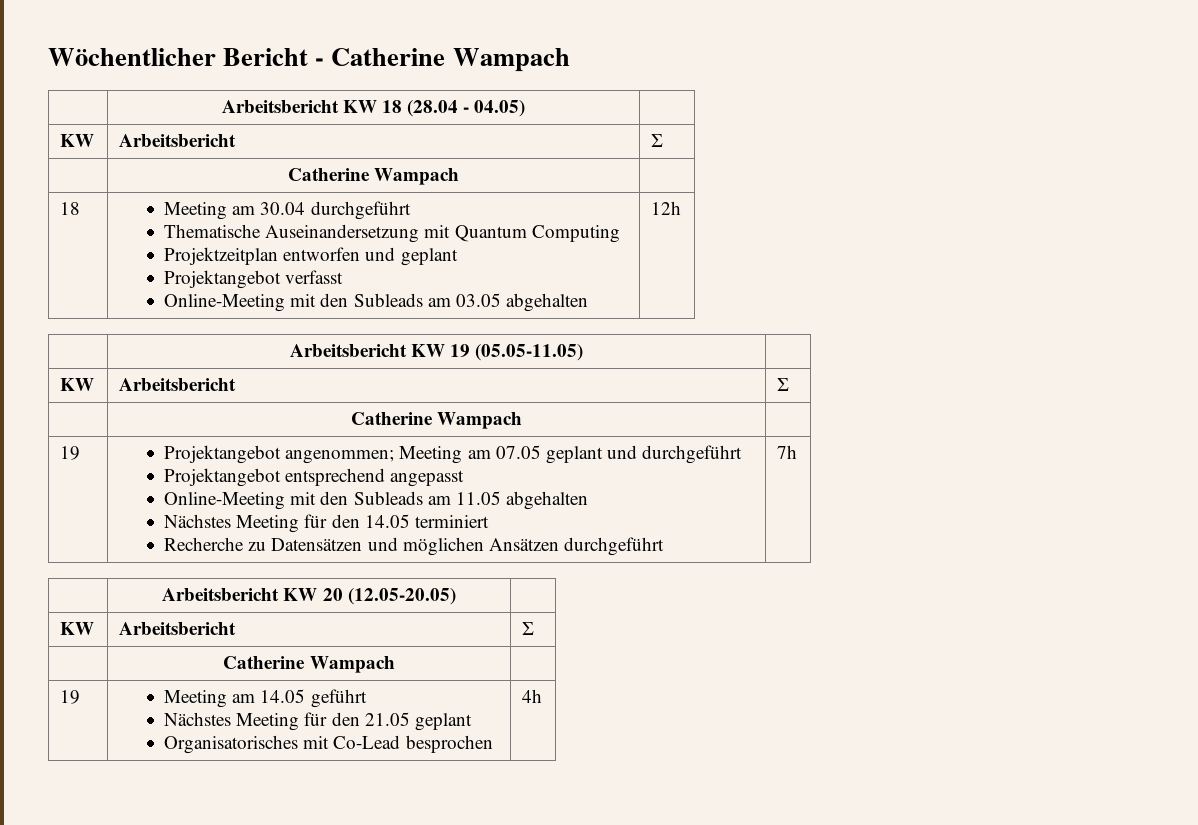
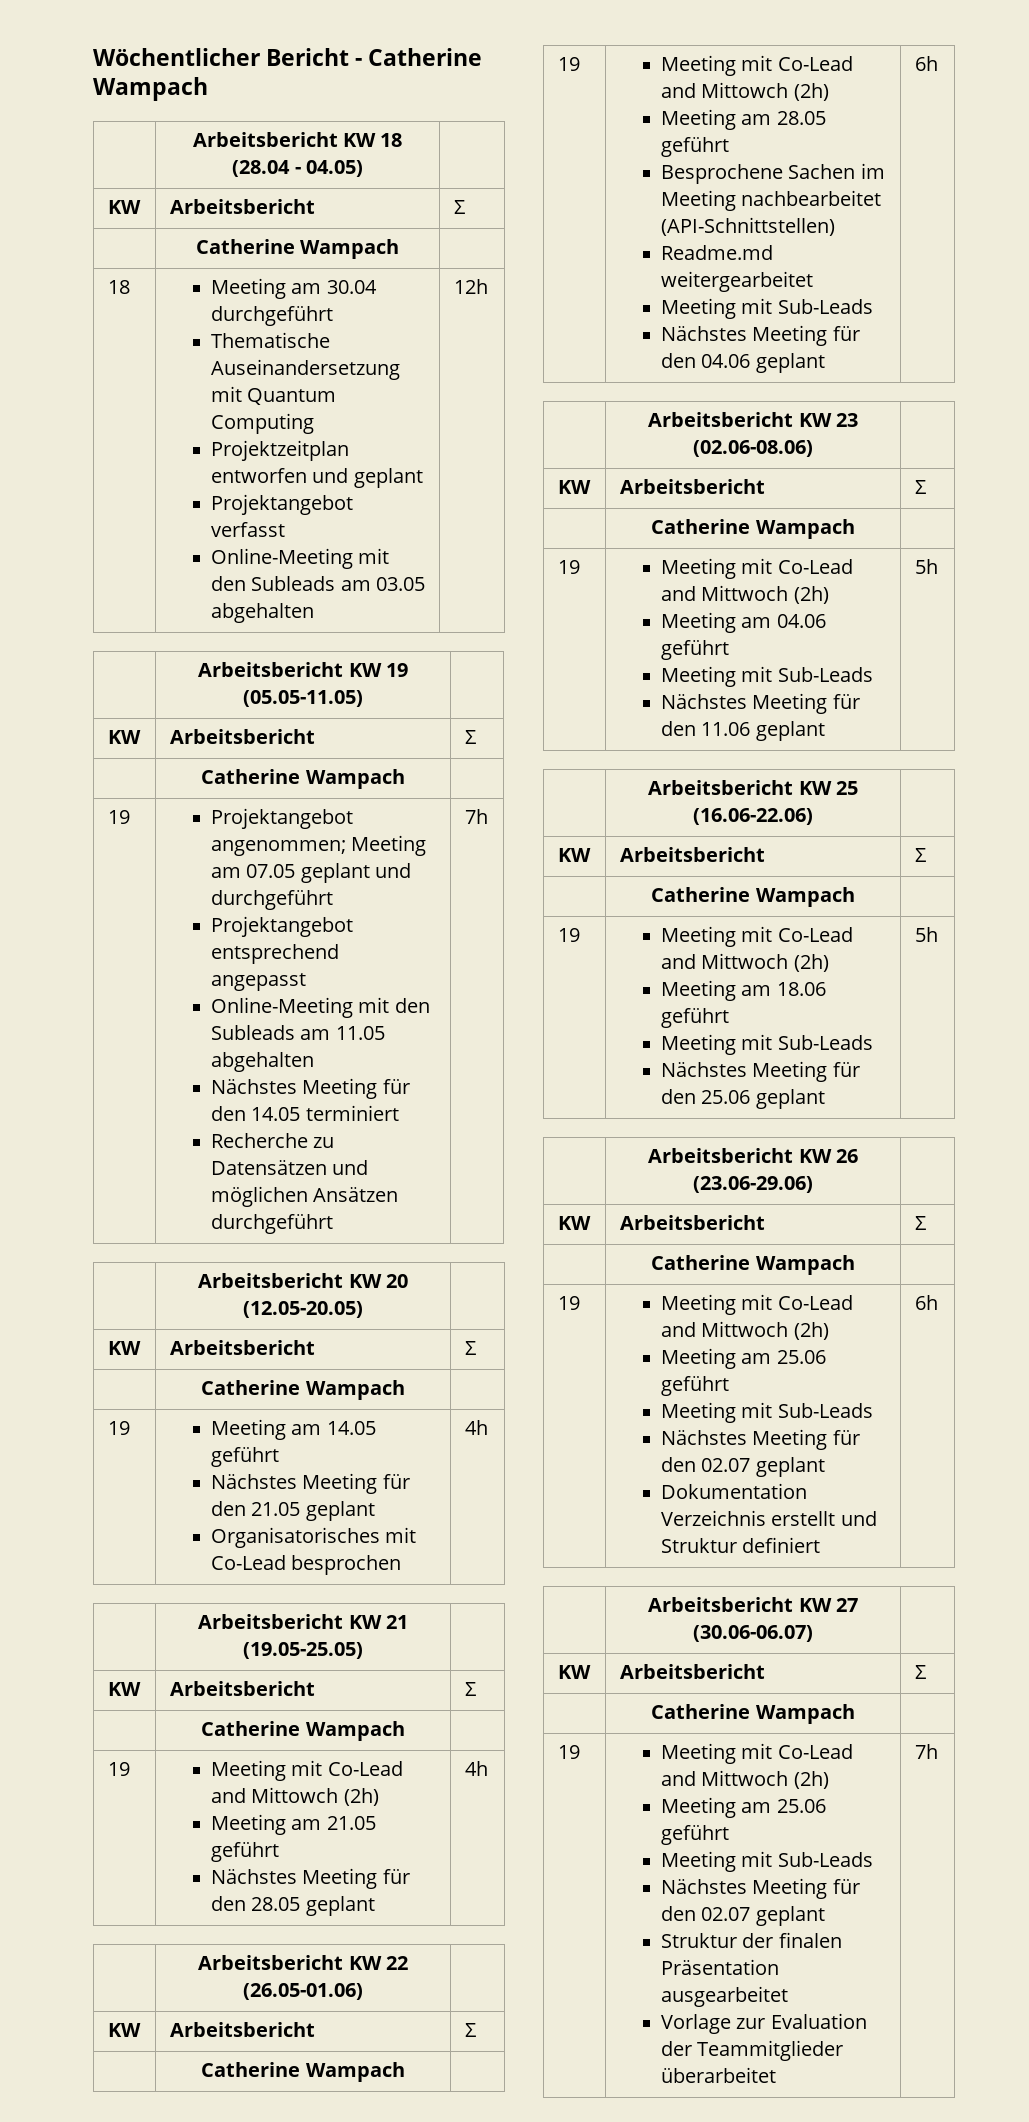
(543, 696) none -> [198,1614,408,1629] [243,1642,363,1659] [107,1682,141,1696] [169,1681,315,1696] [464,1682,476,1696] [201,1721,405,1741] [107,1762,130,1776] [211,1760,403,1781] [211,1787,379,1806] [211,1814,376,1835] [211,1842,280,1862] [211,1868,410,1889] [211,1896,375,1916] [464,1761,488,1776] [198,1955,408,1970] [243,1983,363,2000] [107,2023,141,2037] [169,2022,315,2037] [464,2023,476,2037] [201,2062,405,2082] [557,57,580,71] [661,55,853,76] [661,82,829,101] [661,109,826,130] [661,137,730,157] [661,163,885,184] [661,190,882,211] [661,217,836,236] [661,245,774,260] [661,271,814,292] [661,298,873,319] [661,325,860,346] [661,353,825,373] [914,56,938,71] [648,412,858,427] [693,440,813,457] [557,480,591,494] [619,479,765,494] [914,480,926,494] [651,519,855,539] [557,560,580,574] [661,558,853,579] [661,585,829,604] [661,612,826,633] [661,640,730,660] [661,666,873,687] [661,693,860,714] [661,721,825,741] [914,559,938,574] [648,780,858,795] [693,808,813,825] [557,848,591,862] [619,847,765,862] [914,848,926,862] [651,887,855,907] [557,928,580,942] [661,926,853,947] [661,953,829,972] [661,980,826,1001] [661,1008,730,1028] [661,1034,873,1055] [661,1061,860,1082] [661,1089,825,1109] [914,927,938,942] [648,1148,858,1163] [693,1176,813,1193] [557,1216,591,1230] [619,1215,765,1230] [914,1216,926,1230] [651,1255,855,1275] [557,1296,580,1310] [661,1294,853,1315] [661,1321,829,1340] [661,1348,826,1369] [661,1376,730,1396] [661,1402,873,1423] [661,1429,860,1450] [661,1457,825,1477] [661,1483,808,1499] [661,1510,877,1526] [661,1537,821,1553] [914,1295,938,1310] [648,1597,858,1612] [693,1625,813,1642] [557,1665,591,1679] [619,1664,765,1679] [914,1665,926,1679] [651,1704,855,1724] [557,1745,580,1759] [661,1743,853,1764] [661,1770,829,1789] [661,1797,826,1818] [661,1825,730,1845] [661,1851,873,1872] [661,1878,860,1899] [661,1906,825,1926] [661,1932,842,1948] [661,1959,780,1975] [661,1986,789,2007] [661,2013,867,2034] [661,2040,844,2061] [661,2067,777,2083] [914,1744,938,1759] // | Arbeitsbericht KW 21 (19.05-25.05) | // KW | Arbeitsbericht | Σ // | Catherine Wampach | // 19 | Meeting mit Co-Lead and Mittowch (2h) // Meeting am 21.05 geführt // Nächstes Meeting für den 28.05 geplant | 4h // | Arbeitsbericht KW 22 (26.05-01.06) | // KW | Arbeitsbericht | Σ // | Catherine Wampach | // 19 | Meeting mit Co-Lead and Mittowch (2h) // Meeting am 28.05 geführt // Besprochene Sachen im Meeting nachbearbeitet (API-Schnittstellen) // Readme.md weitergearbeitet // Meeting mit Sub-Leads // Nächstes Meeting für den 04.06 geplant | 6h // | Arbeitsbericht KW 23 (02.06-08.06) | // KW | Arbeitsbericht | Σ // | Catherine Wampach | // 19 | Meeting mit Co-Lead and Mittwoch (2h) // Meeting am 04.06 geführt // Meeting mit Sub-Leads // Nächstes Meeting für den 11.06 geplant | 5h // | Arbeitsbericht KW 25 (16.06-22.06) | // KW | Arbeitsbericht | Σ // | Catherine Wampach | // 19 | Meeting mit Co-Lead and Mittwoch (2h) // Meeting am 18.06 geführt // Meeting mit Sub-Leads // Nächstes Meeting für den 25.06 geplant | 5h // | Arbeitsbericht KW 26 (23.06-29.06) | // KW | Arbeitsbericht | Σ // | Catherine Wampach | // 19 | Meeting mit Co-Lead and Mittwoch (2h) // Meeting am 25.06 geführt // Meeting mit Sub-Leads // Nächstes Meeting für den 02.07 geplant // Dokumentation Verzeichnis erstellt und Struktur definiert | 6h // | Arbeitsbericht KW 27 (30.06-06.07) | // KW | Arbeitsbericht | Σ // | Catherine Wampach | // 19 | Meeting mit Co-Lead and Mittwoch (2h) // Meeting am 25.06 geführt // Meeting mit Sub-Leads // Nächstes Meeting für den 02.07 geplant // Struktur der finalen Präsentation ausgearbeitet // Vorlage zur Evaluation der Teammitglieder überarbeitet | 7h

